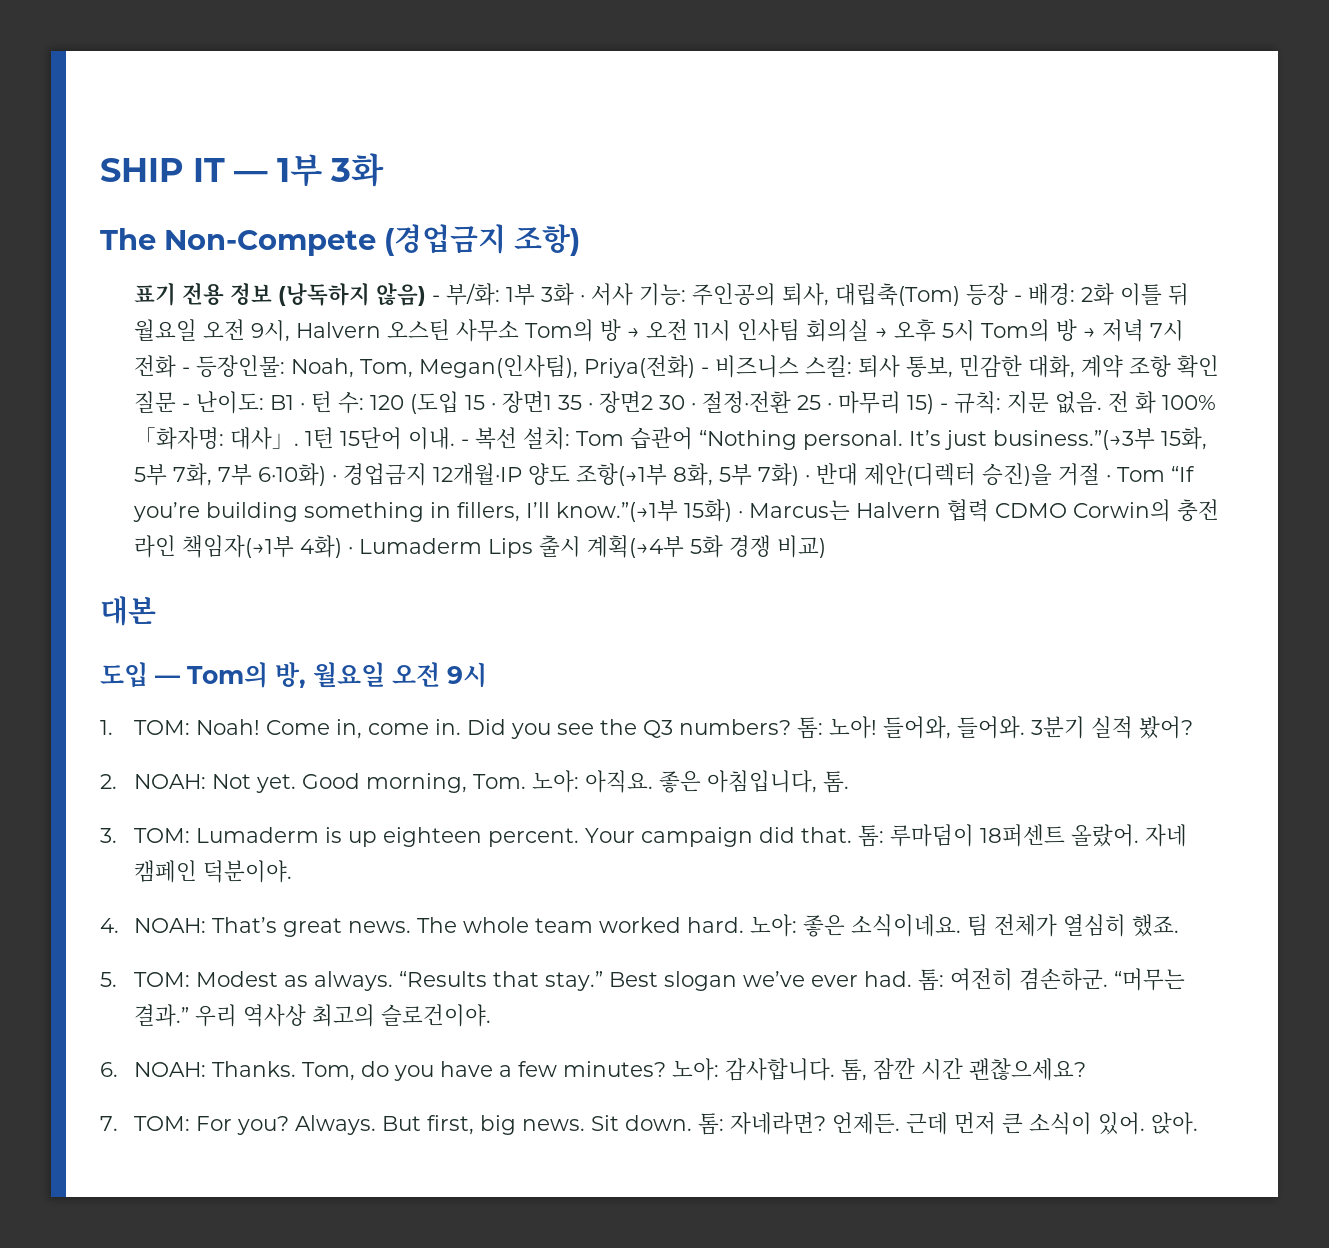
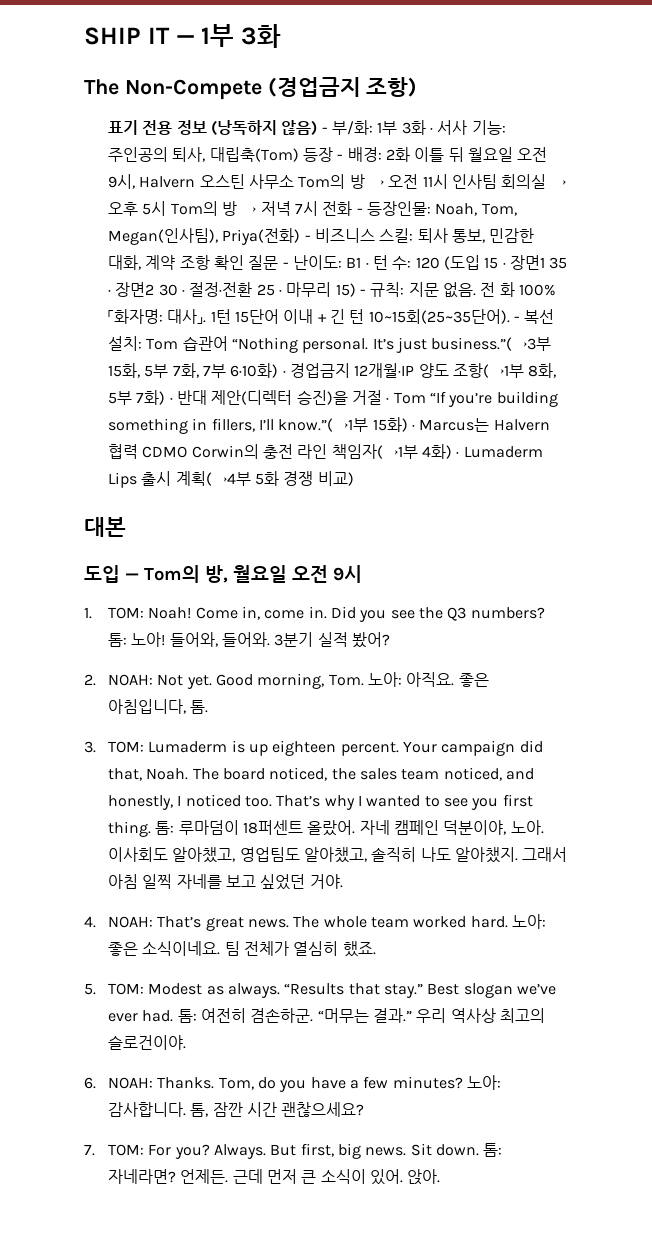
[407,427,455,450] 이내. -> [283,309,510,324] 이내 + 긴 턴 10~15회(25~35단어).
[800,827,852,843] that. -> [108,767,535,781] [108,794,533,810] [108,821,152,837] that, Noah. The board noticed, the sales team noticed, and honestly, I noticed too. That’s why I wanted to see you first thing.
[202,860,292,883] 덕분이야. -> [443,820,544,835] [108,847,568,863] [108,874,343,890] 덕분이야, 노아. 이사회도 알아챘고, 영업팀도 알아챘고, 솔직히 나도 알아챘지. 그래서 아침 일찍 자네를 보고 싶었던 거야.

